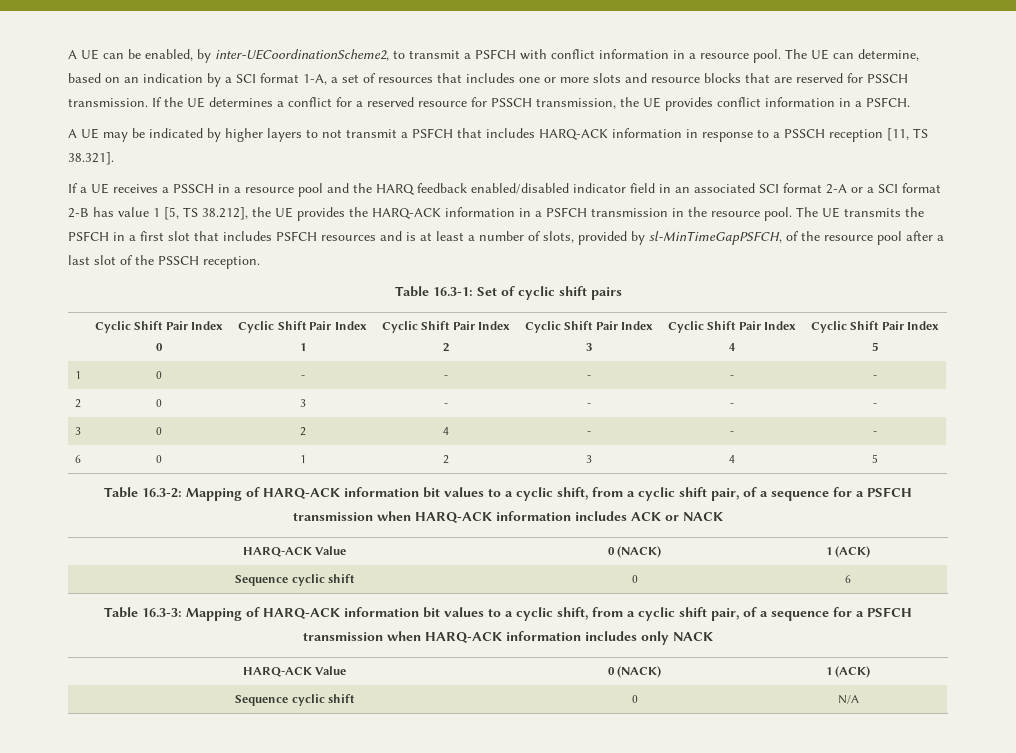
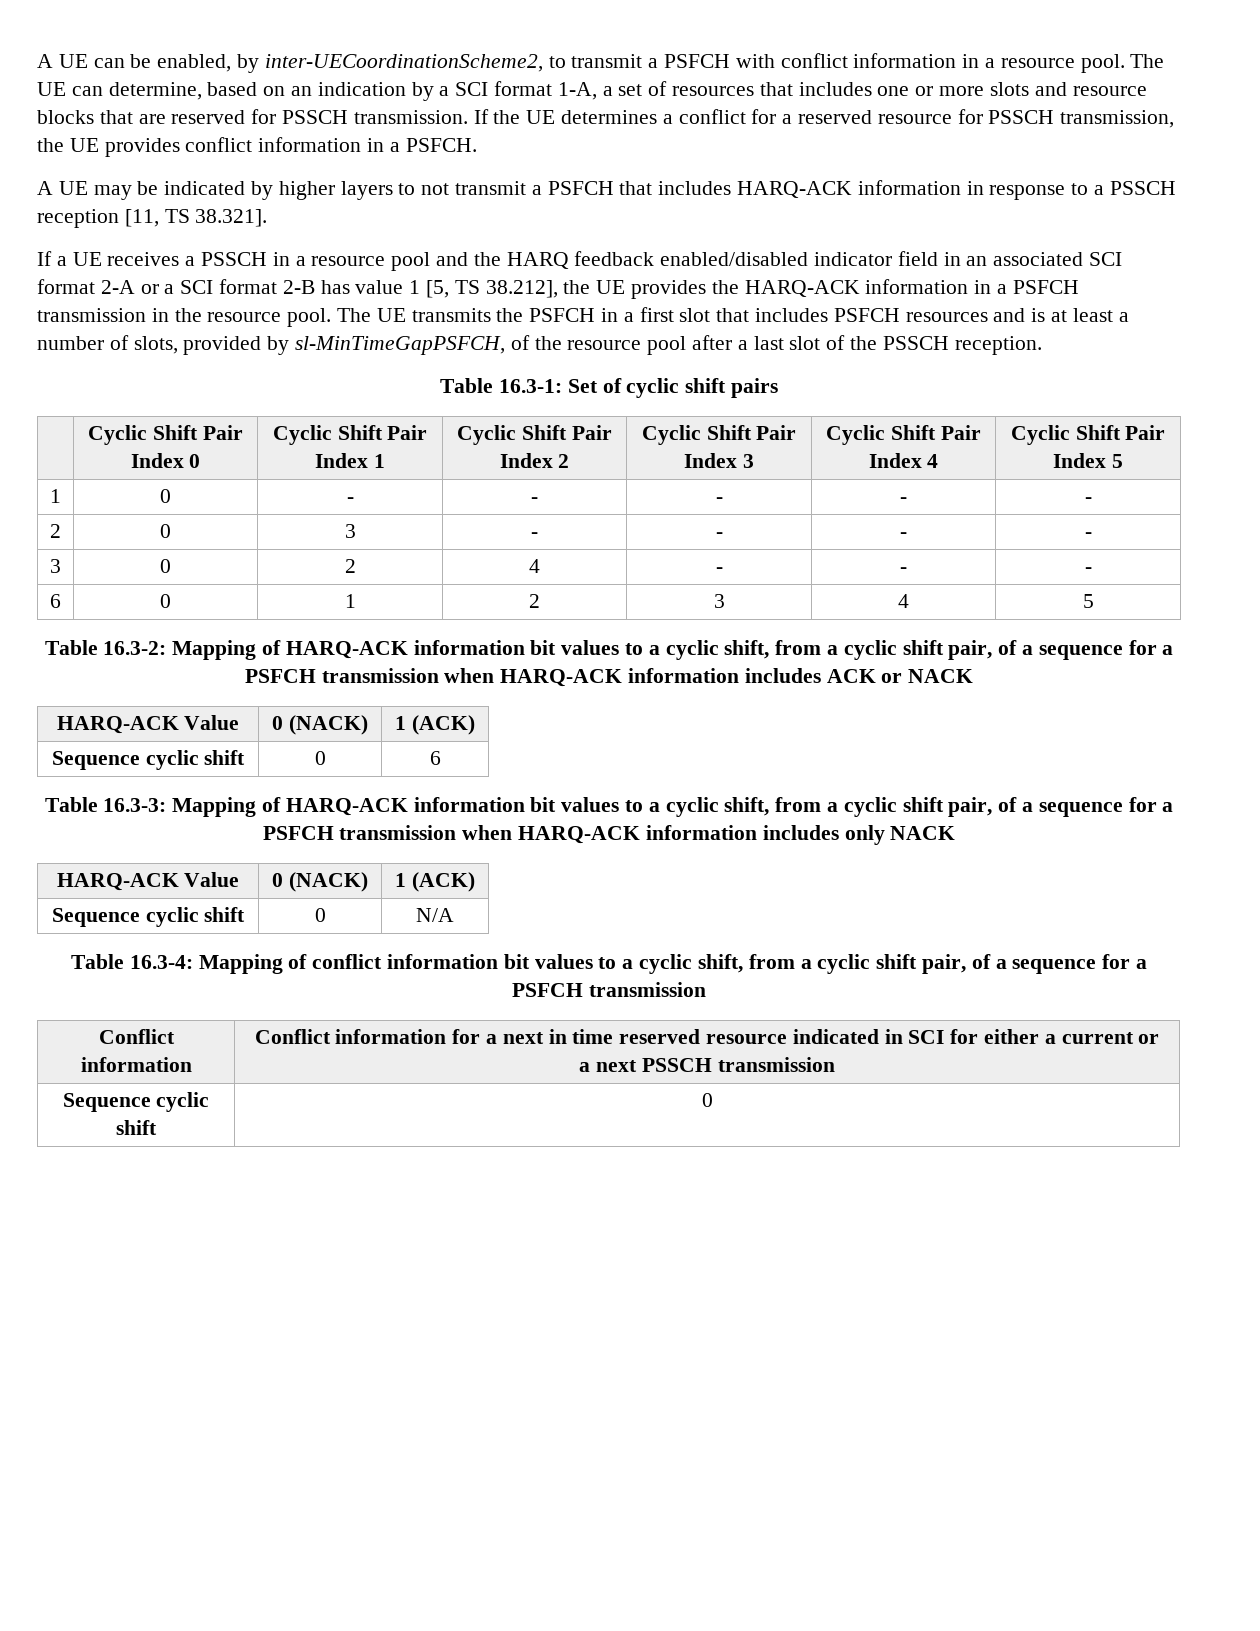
(859, 699) none -> [71,954,1147,974] [512,982,706,997] [98,1029,175,1044] [80,1057,192,1072] [254,1029,1160,1044] [579,1057,835,1072] [62,1092,210,1112] [116,1120,157,1135] [701,1093,713,1107] // Table 16.3-4: Mapping of conflict information bit values to a cyclic shift, from a cyclic shift pair, of a sequence for a PSFCH transmission // Conflict information | Conflict information for a next in time reserved resource indicated in SCI for either a current or a next PSSCH transmission // Sequence cyclic shift | 0

